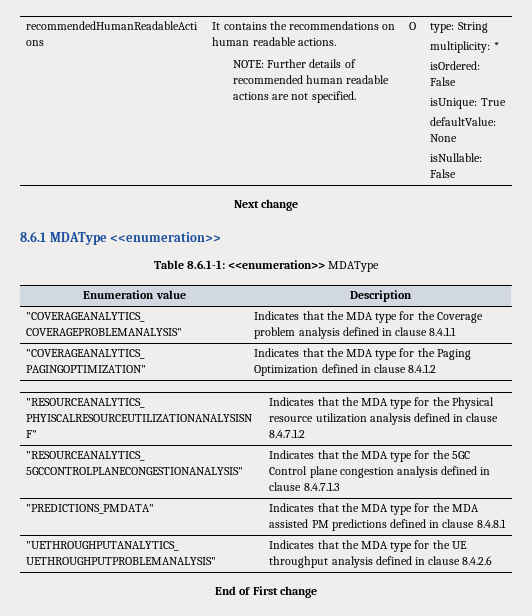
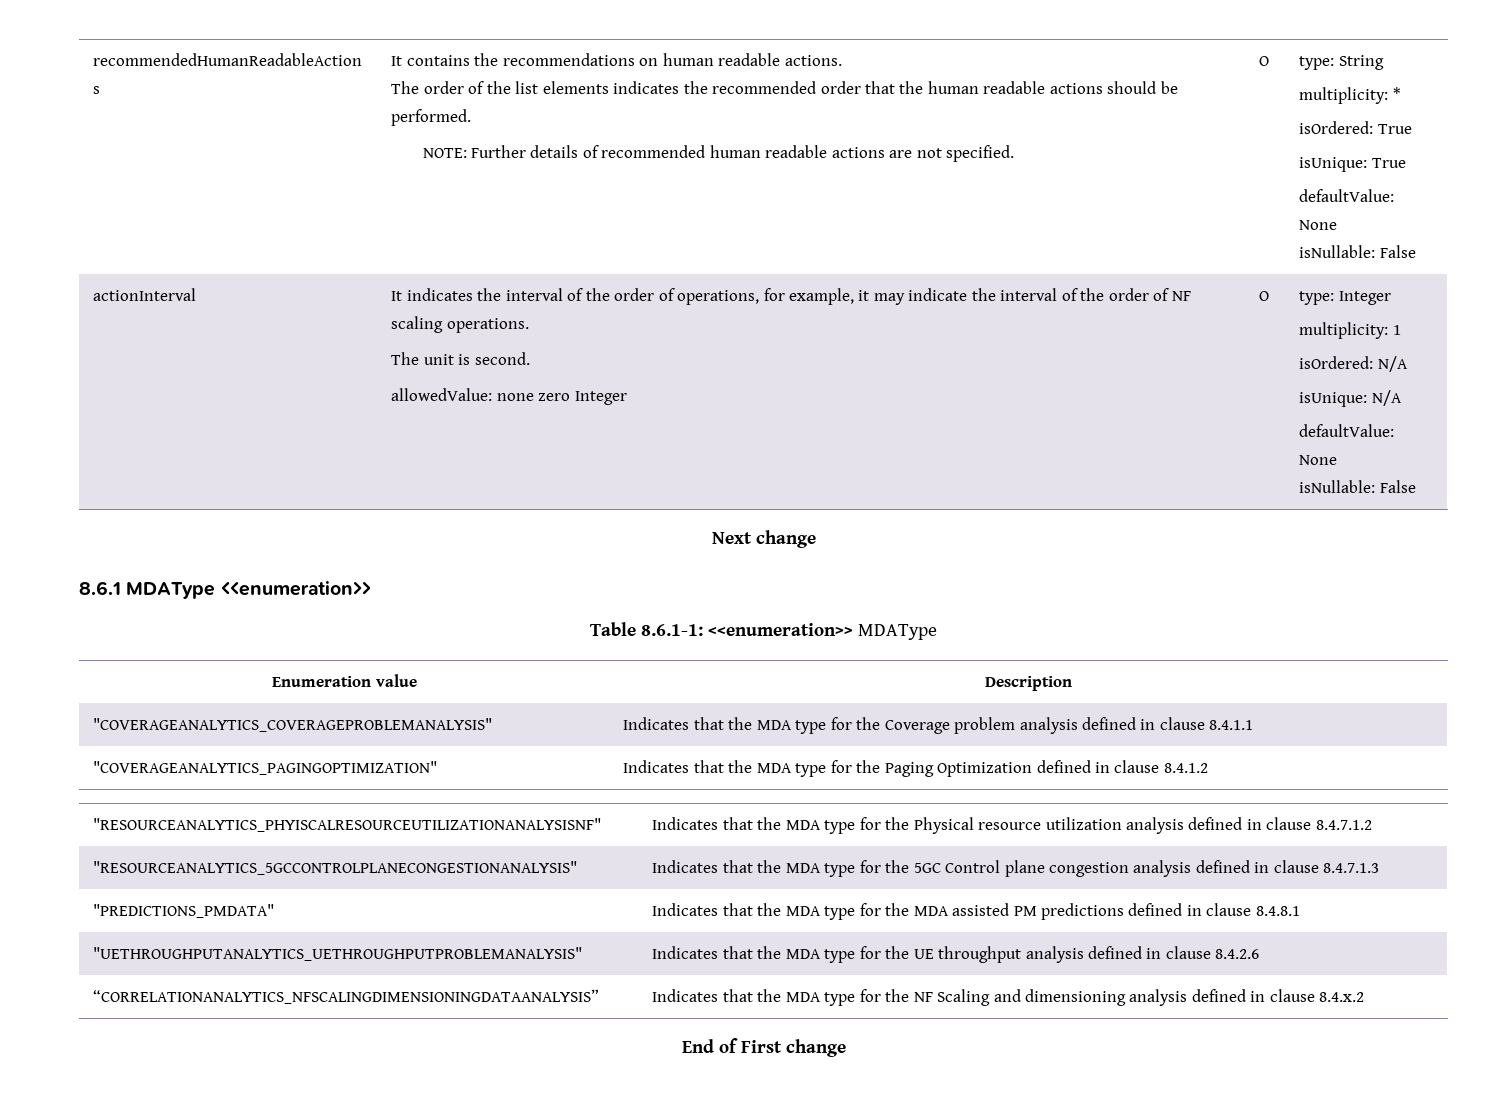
(336, 42) none -> [391,81,1178,94] [391,109,472,126] // The order of the list elements indicates the recommended order that the human readable actions should be performed.
[430,77,457,86] False -> [1377,124,1412,134] True
(457, 173) none -> [93,288,197,301] [391,288,1191,305] [391,316,529,333] [391,352,530,365] [391,388,627,405] [1259,291,1270,301] [1299,291,1391,305] [1299,322,1401,339] [1299,356,1408,372] [1299,390,1402,407] [1299,424,1395,437] [1299,455,1338,465] [1299,480,1416,493] // actionInterval | It indicates the interval of the order of operations, for example, it may indicate the interval of the order of NF scaling operations. // The unit is second. // allowedValue: none zero Integer | O | type: Integer // multiplicity: 1 // isOrdered: N/A // isUnique: N/A // defaultValue: None // isNullable: False
(493, 560) none -> [93,989,600,1004] [652,989,1365,1006] // “CORRELATIONANALYTICS_NFSCALINGDIMENSIONINGDATAANALYSIS” | Indicates that the MDA type for the NF Scaling and dimensioning analysis defined in clause 8.4.x.2

